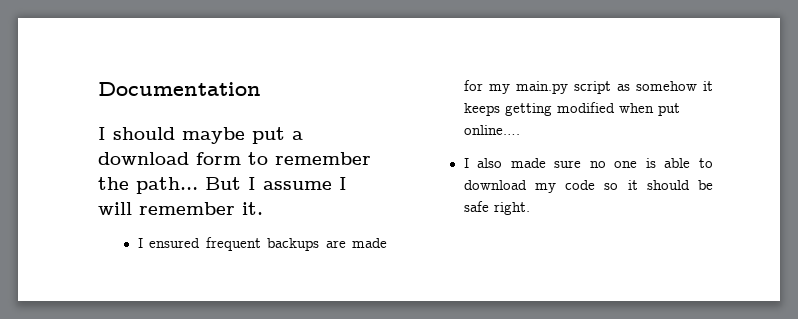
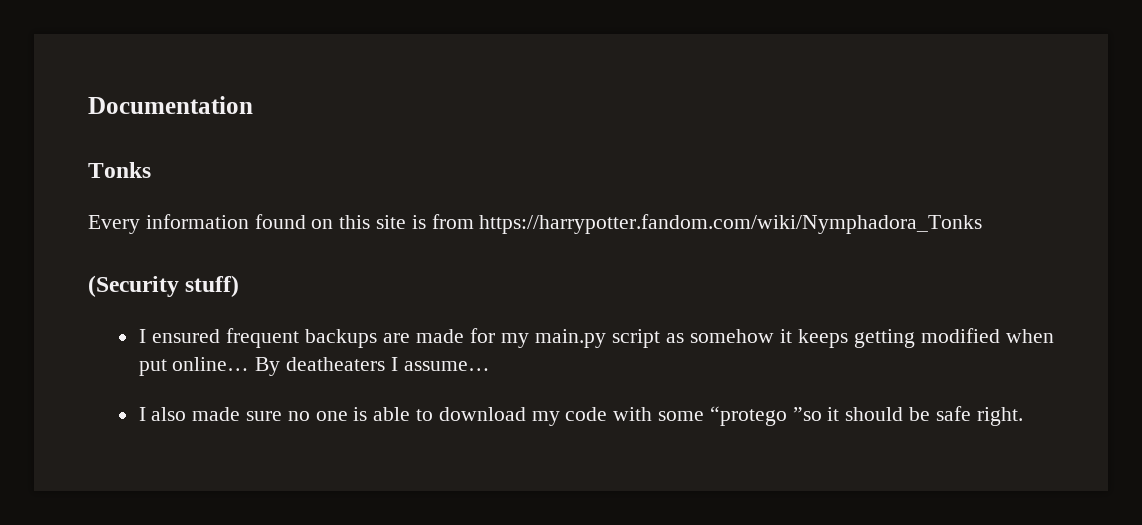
[98,127,303,144] [98,152,371,165] [98,177,347,194] [98,202,263,215] I should maybe put a download form to remember the path… But I assume I will remember it. -> [88,162,151,178] [88,214,983,234] [88,275,240,297] Tonks // Every information found on this site is from https://harrypotter.fandom.com/wiki/Nymphadora_Tonks // (Security stuff)
[463,125,520,135] online…. -> [172,357,490,376] online… By deatheaters I assume…
[604,183,619,190] so -> [613,406,822,426] with some “protego ”so

